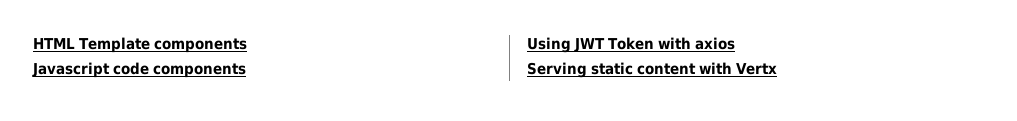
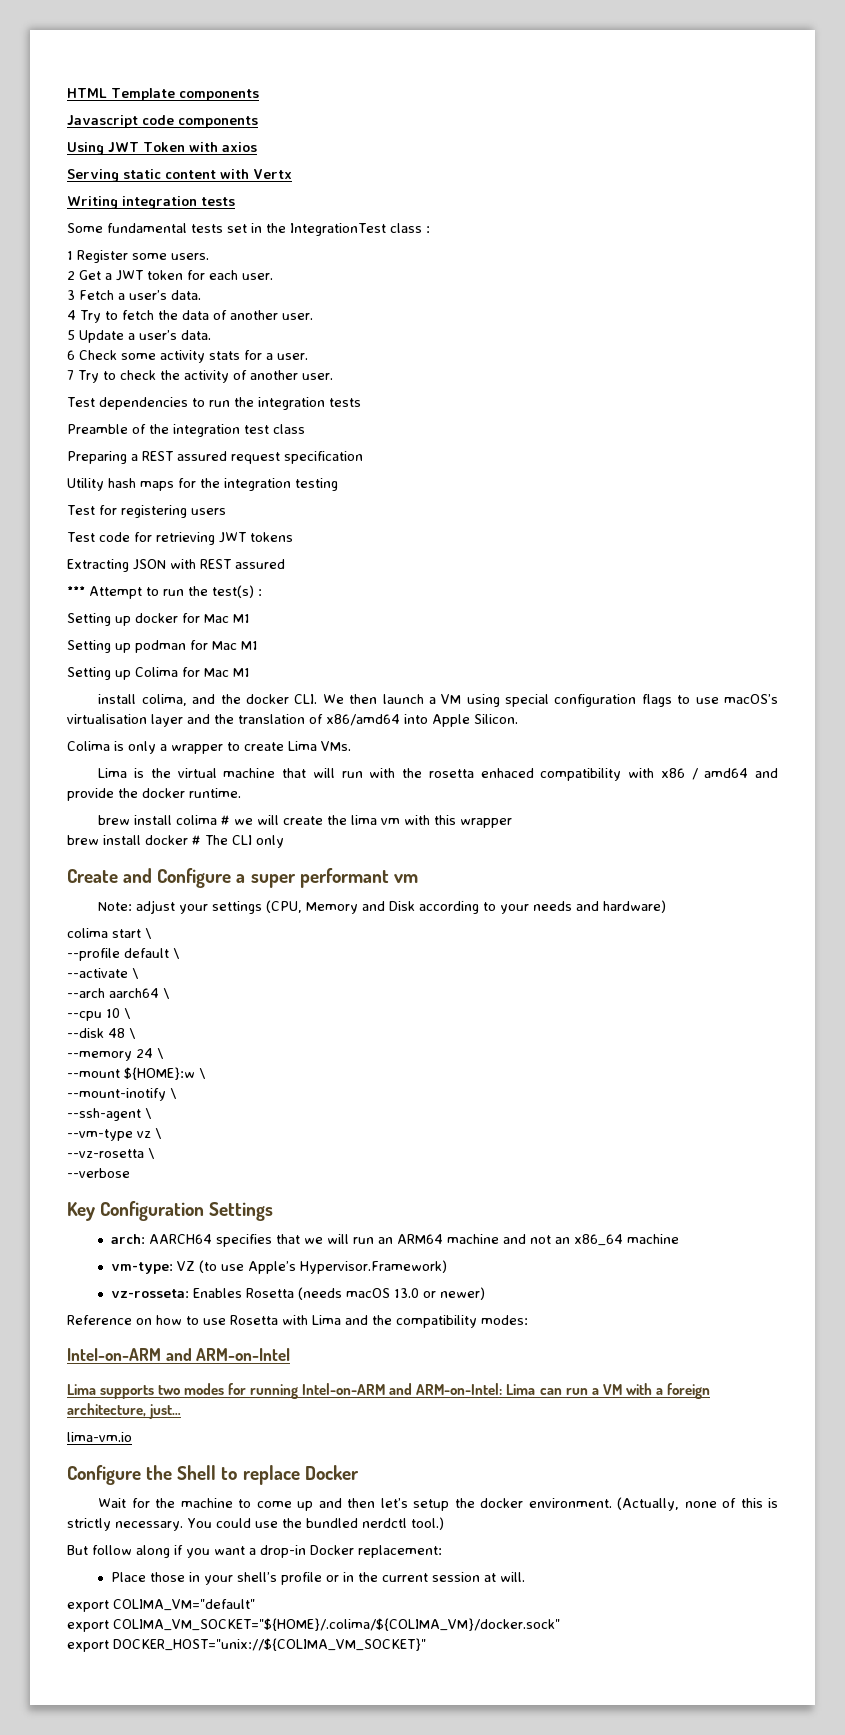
(777, 69) none -> [67,196,235,209] [67,223,430,236] [67,250,209,263] [67,270,273,281] [67,290,201,300] [67,310,313,323] [67,330,211,343] [67,350,308,363] [67,370,333,383] [67,397,361,410] [67,424,305,437] [67,451,363,464] [67,478,338,491] [67,505,226,518] [67,532,293,545] [67,559,285,572] [67,585,262,599] [67,613,250,626] [67,640,258,653] [67,667,250,680] [98,694,779,707] [67,714,518,727] [67,741,351,754] [98,768,778,781] [67,788,241,801] [98,815,513,828] [67,835,284,848] [67,868,418,888] [98,900,667,914] [67,928,151,939] [67,948,179,961] [67,968,138,979] [67,988,169,999] [67,1008,130,1021] [67,1028,135,1039] [67,1048,163,1061] [67,1067,205,1080] [67,1088,176,1101] [67,1108,151,1121] [67,1128,161,1141] [67,1148,154,1159] [67,1168,130,1178] [67,1201,274,1221] [110,1234,679,1247] [110,1260,447,1274] [110,1287,485,1300] [67,1315,528,1328] [67,1348,291,1361] [67,1383,710,1399] [67,1403,182,1419] [67,1432,132,1442] [67,1465,359,1485] [98,1497,779,1511] [67,1517,444,1531] [67,1545,442,1558] [110,1572,525,1585] [67,1599,255,1612] [67,1618,560,1632] [67,1638,426,1652] // Writing integration tests // Some fundamental tests set in the IntegrationTest class : // 1 Register some users. // 2 Get a JWT token for each user. // 3 Fetch a user’s data. // 4 Try to fetch the data of another user. // 5 Update a user’s data. // 6 Check some activity stats for a user. // 7 Try to check the activity of another user. // Test dependencies to run the integration tests // Preamble of the integration test class // Preparing a REST assured request specification // Utility hash maps for the integration testing // Test for registering users // Test code for retrieving JWT tokens // Extracting JSON with REST assured // *** Attempt to run the test(s) : // Setting up docker for Mac M1 // Setting up podman for Mac M1 // Setting up Colima for Mac M1 // install colima, and the docker CLI. We then launch a VM using special configuration flags to use macOS’s virtualisation layer and the translation of x86/amd64 into Apple Silicon. // Colima is only a wrapper to create Lima VMs. // Lima is the virtual machine that will run with the rosetta enhaced compatibility with x86 / amd64 and provide the docker runtime. // brew install colima # we will create the lima vm with this wrapper // brew install docker # The CLI only // Create and Configure a super performant vm // Note: adjust your settings (CPU, Memory and Disk according to your needs and hardware) // colima start \ // --profile default \ // --activate \ // --arch aarch64 \ // --cpu 10 \ // --disk 48 \ // --memory 24 \ // --mount ${HOME}:w \ // --mount-inotify \ // --ssh-agent \ // --vm-type vz \ // --vz-rosetta \ // --verbose // Key Configuration Settings // arch: AARCH64 specifies that we will run an ARM64 machine and not an x86_64 machine // vm-type: VZ (to use Apple’s Hypervisor.Framework) // vz-rosseta: Enables Rosetta (needs macOS 13.0 or newer) // Reference on how to use Rosetta with Lima and the compatibility modes: // Intel-on-ARM and ARM-on-Intel // Lima supports two modes for running Intel-on-ARM and ARM-on-Intel: Lima can run a VM with a foreign architecture, just… // lima-vm.io // Configure the Shell to replace Docker // Wait for the machine to come up and then let’s setup the docker environment. (Actually, none of this is strictly necessary. You could use the bundled nerdctl tool.) // But follow along if you want a drop-in Docker replacement: // Place those in your shell’s profile or in the current session at will. // export COLIMA_VM="default" // export COLIMA_VM_SOCKET="${HOME}/.colima/${COLIMA_VM}/docker.sock" // export DOCKER_HOST="unix://${COLIMA_VM_SOCKET}"

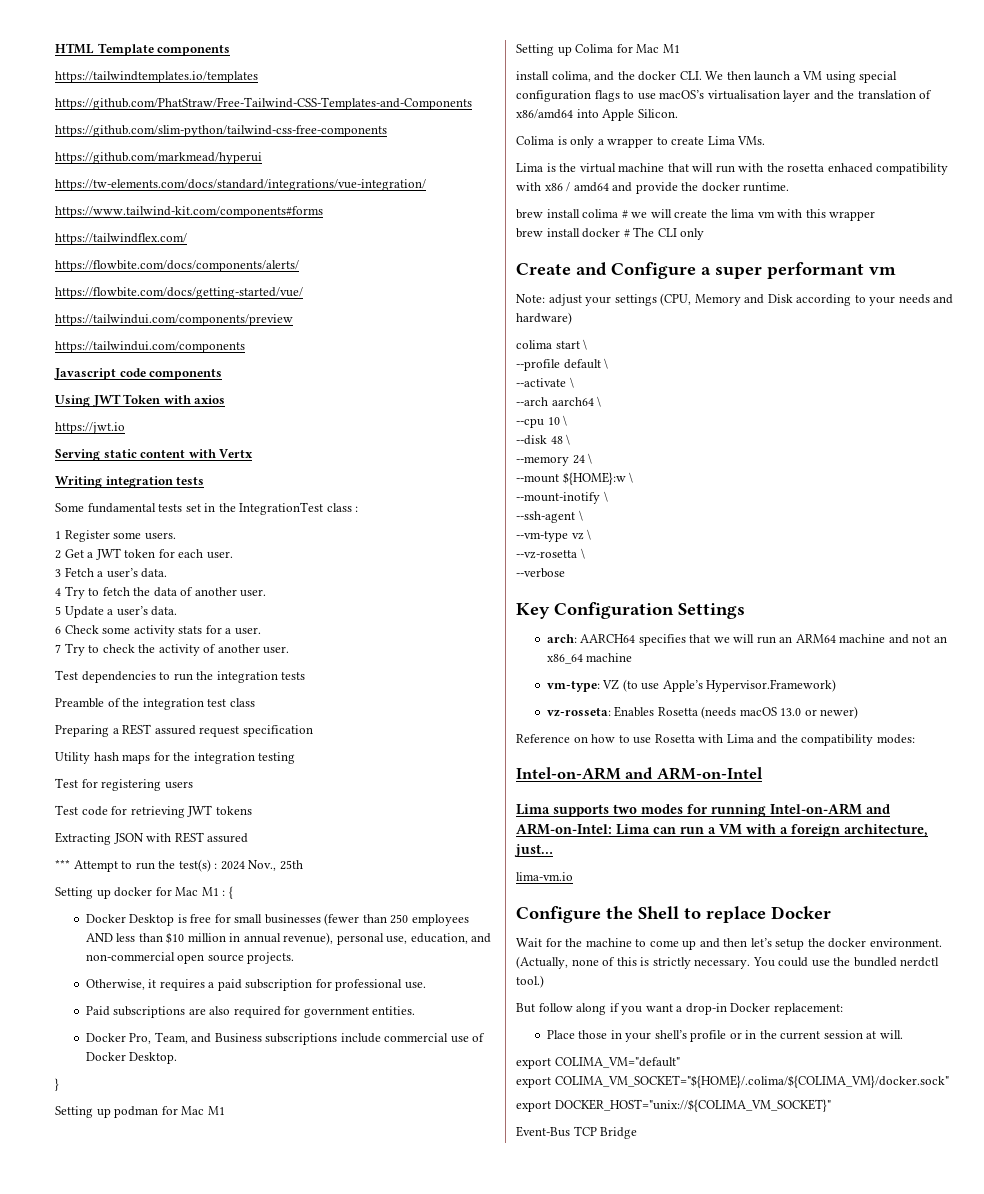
(259, 95) none -> [55,71,258,83] [55,97,472,110] [55,125,387,137] [55,152,262,164] [55,179,426,191] [55,206,323,218] [55,233,187,245] [55,260,299,272] [55,287,303,299] [55,314,293,326] [55,341,245,353] // https://tailwindtemplates.io/templates // https://github.com/PhatStraw/Free-Tailwind-CSS-Templates-and-Components // https://github.com/slim-python/tailwind-css-free-components // https://github.com/markmead/hyperui // https://tw-elements.com/docs/standard/integrations/vue-integration/ // https://www.tailwind-kit.com/components#forms // https://tailwindflex.com/ // https://flowbite.com/docs/components/alerts/ // https://flowbite.com/docs/getting-started/vue/ // https://tailwindui.com/components/preview // https://tailwindui.com/components
(257, 147) none -> [55,422,125,434] // https://jwt.io
(262, 592) none -> [220,860,303,871] 2024 Nov., 25th
(250, 618) none -> [222,886,233,899] [85,913,469,926] [85,932,492,945] [85,952,295,964] [85,979,426,991] [85,1006,416,1018] [85,1032,486,1045] [85,1052,178,1064] [55,1078,59,1091] : { // Docker Desktop is free for small businesses (fewer than 250 employees AND less than $10 million in annual revenue), personal use, education, and non-commercial open source projects. // Otherwise, it requires a paid subscription for professional use. // Paid subscriptions are also required for government entities. // Docker Pro, Team, and Business subscriptions include commercial use of Docker Desktop. // }
(426, 1644) none -> [516,1126,638,1139] // Event-Bus TCP Bridge

